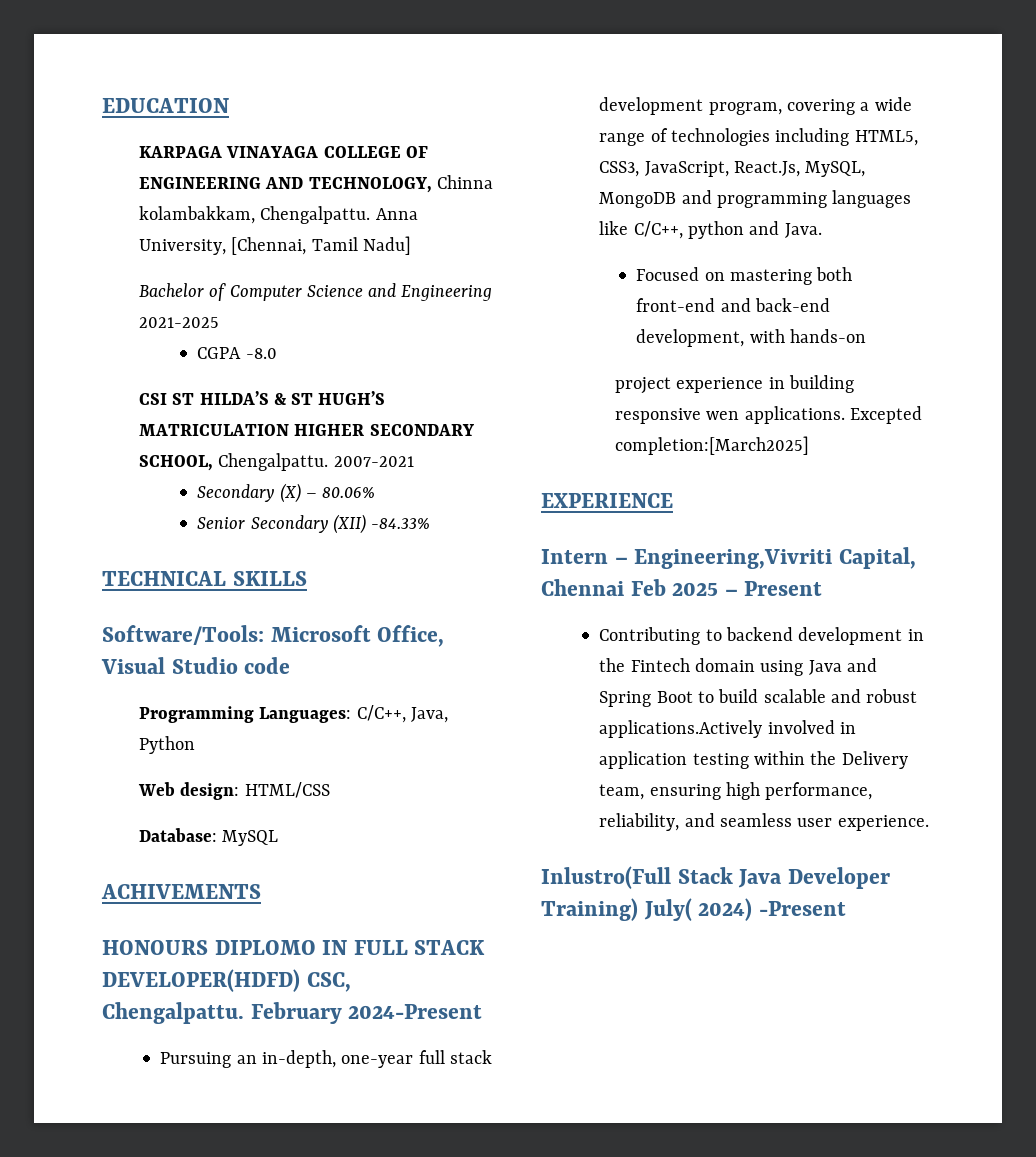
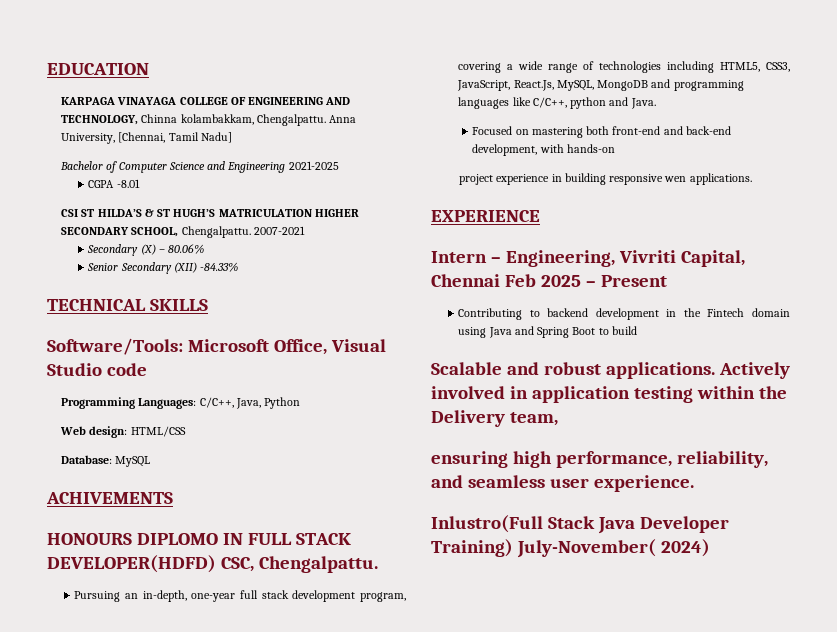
[245,348,277,359] -8.0 -> [116,179,140,188] -8.01
[250,1002,483,1024] February 2024-Present -> (378, 564) none
[849,406,922,424] [614,436,809,455] Excepted completion:[March2025] -> (752, 179) none
[634,549,833,569] Engineering,Vivriti -> [505,250,676,267] Engineering, Vivriti
[763,689,826,703] scalable -> [431,362,502,375] // Scalable
[599,720,763,738] applications.Actively -> [605,362,790,379] applications. Actively
(645, 792) none -> (558, 419) //
[643,898,846,921] July( 2024) -Present -> [516,539,710,558] July-November( 2024)

